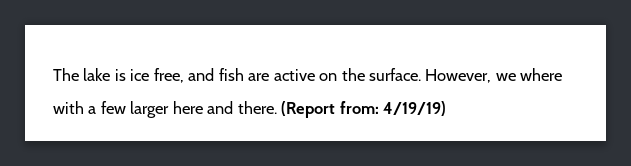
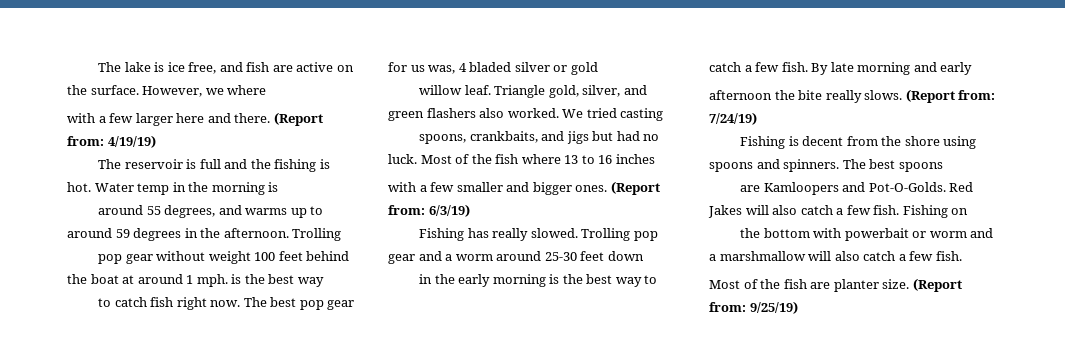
(447, 108) none -> [98,159,330,172] [67,182,279,195] [98,205,324,218] [67,228,342,241] [98,251,350,264] [67,274,324,287] [98,297,355,310] [388,62,598,75] [419,85,647,98] [388,108,664,121] [419,131,660,144] [388,154,655,164] [388,181,660,195] [388,204,470,217] [419,228,658,241] [388,251,644,264] [419,274,658,287] [709,62,973,75] [709,89,996,103] [709,112,757,125] [740,136,977,149] [709,159,943,172] [740,182,974,195] [708,205,969,218] [740,228,994,241] [709,251,962,261] [709,278,962,292] [709,301,798,314] // The reservoir is full and the fishing is hot. Water temp in the morning is // around 55 degrees, and warms up to around 59 degrees in the afternoon. Trolling // pop gear without weight 100 feet behind the boat at around 1 mph. is the best way // to catch fish right now. The best pop gear for us was, 4 bladed silver or gold // willow leaf. Triangle gold, silver, and green flashers also worked. We tried casting // spoons, crankbaits, and jigs but had no luck. Most of the fish where 13 to 16 inches // with a few smaller and bigger ones. (Report from: 6/3/19) // Fishing has really slowed. Trolling pop gear and a worm around 25-30 feet down // in the early morning is the best way to catch a few fish. By late morning and early // afternoon the bite really slows. (Report from: 7/24/19) // Fishing is decent from the shore using spoons and spinners. The best spoons // are Kamloopers and Pot-O-Golds. Red Jakes will also catch a few fish. Fishing on // the bottom with powerbait or worm and a marshmallow will also catch a few fish. // Most of the fish are planter size. (Report from: 9/25/19)

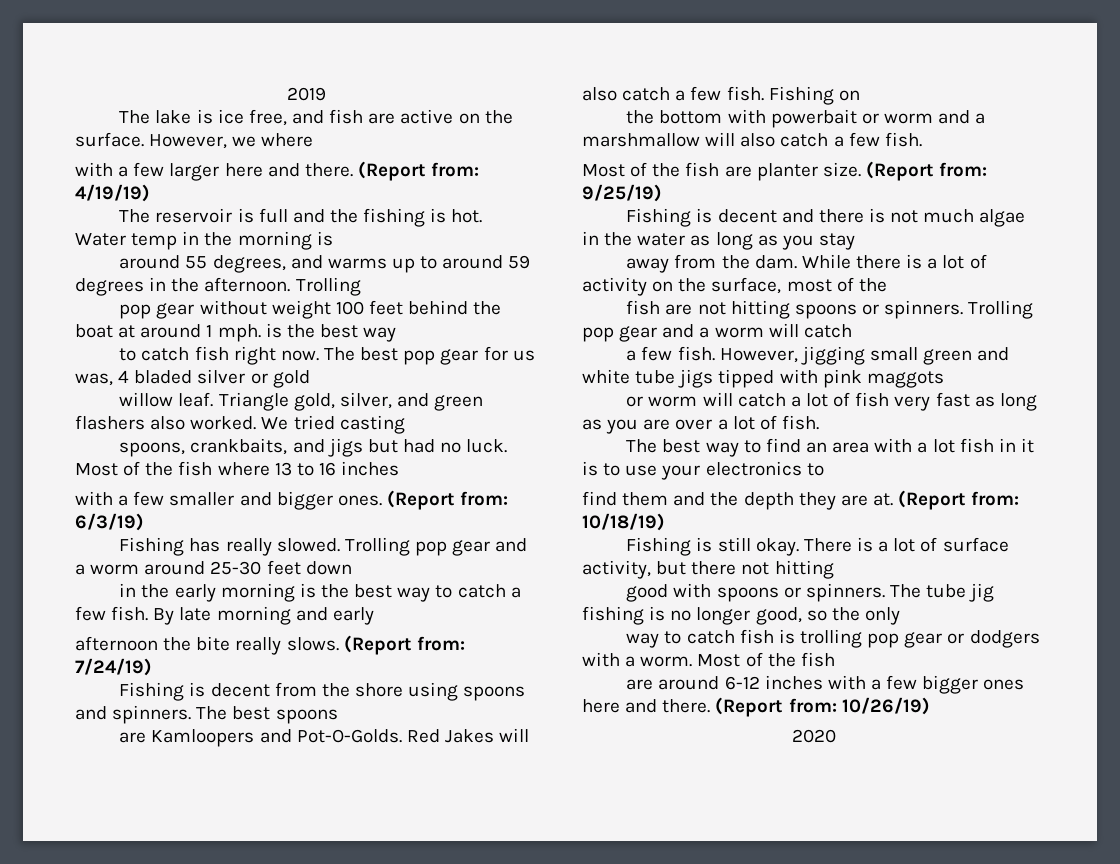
(98, 67) none -> [287,87,326,101] 2019 //
(798, 307) none -> [626,208,1026,227] [582,231,855,250] [626,254,987,273] [582,277,887,296] [626,300,1034,319] [582,323,852,342] [626,346,1010,365] [582,369,944,388] [626,392,1037,411] [582,415,819,434] [626,438,1034,457] [582,461,824,480] [582,490,1020,510] [582,513,665,531] [626,537,1009,556] [582,560,834,579] [626,583,995,602] [582,606,900,625] [626,629,1040,648] [582,652,835,667] [626,675,1025,694] [582,697,930,717] [791,729,836,743] // Fishing is decent and there is not much algae in the water as long as you stay // away from the dam. While there is a lot of activity on the surface, most of the // fish are not hitting spoons or spinners. Trolling pop gear and a worm will catch // a few fish. However, jigging small green and white tube jigs tipped with pink maggots // or worm will catch a lot of fish very fast as long as you are over a lot of fish. // The best way to find an area with a lot fish in it is to use your electronics to // find them and the depth they are at. (Report from: 10/18/19) // Fishing is still okay. There is a lot of surface activity, but there not hitting // good with spoons or spinners. The tube jig fishing is no longer good, so the only // way to catch fish is trolling pop gear or dodgers with a worm. Most of the fish // are around 6-12 inches with a few bigger ones here and there. (Report from: 10/26/19) // 2020

